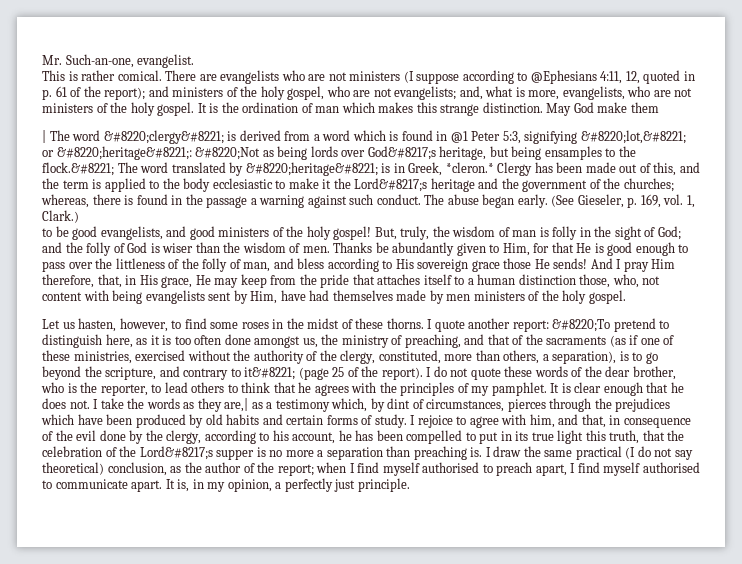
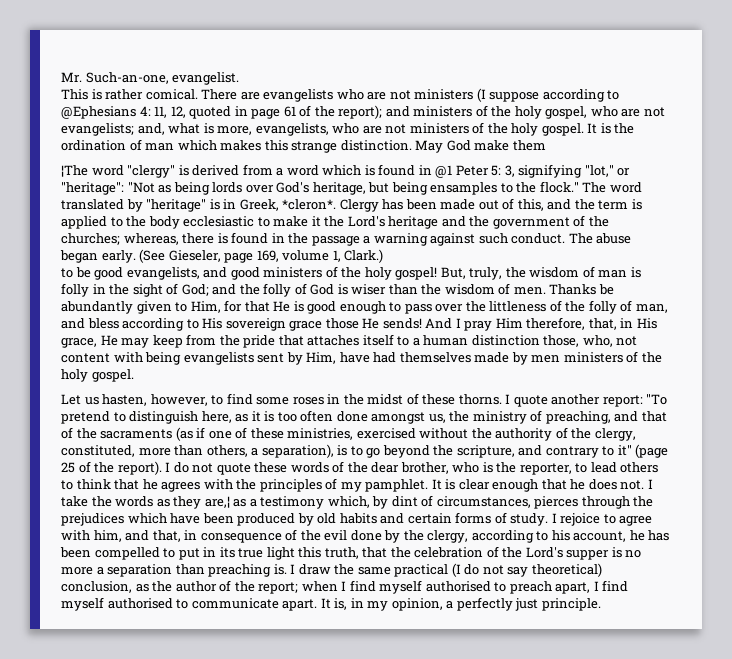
[600,71,623,84] 4:11, -> [139,106,168,118] 4: 11,
[42,89,52,100] p. -> [251,109,281,119] page
[42,130,224,144] | The word &#8220;clergy&#8221; -> [61,165,176,178] ¦The word "clergy"
[502,130,686,144] [42,146,261,160] 5:3, signifying &#8220;lot,&#8221; or &#8220;heritage&#8221;: &#8220;Not -> [491,164,631,178] [61,182,155,195] 5: 3, signifying "lot," or "heritage": "Not
[367,146,436,160] God&#8217;s -> [276,182,310,193] God's
[42,162,114,176] flock.&#8221; -> [539,181,579,193] flock."
[245,162,378,176] &#8220;heritage&#8221; -> [146,199,207,212] "heritage"
[445,162,494,173] *cleron.* -> [282,199,337,210] *cleron*.
[354,178,428,192] Lord&#8217;s -> [347,216,385,227] Lord's
[627,194,684,208] p. 169, vol. -> [224,250,330,263] page 169, volume
[552,319,611,332] &#8220;To -> [646,394,668,405] "To
[244,367,296,380] it&#8221; -> [617,445,632,456] it"
[224,398,249,412] are,| -> [204,496,230,508] are,¦
[139,446,213,460] Lord&#8217;s -> [525,547,563,558] Lord's

